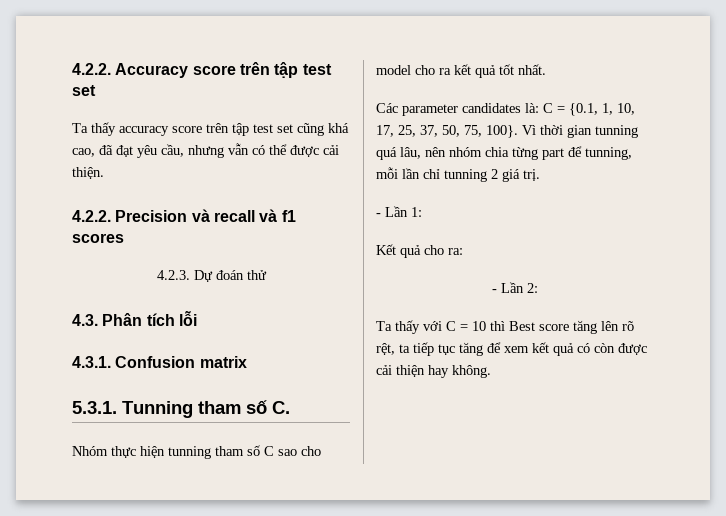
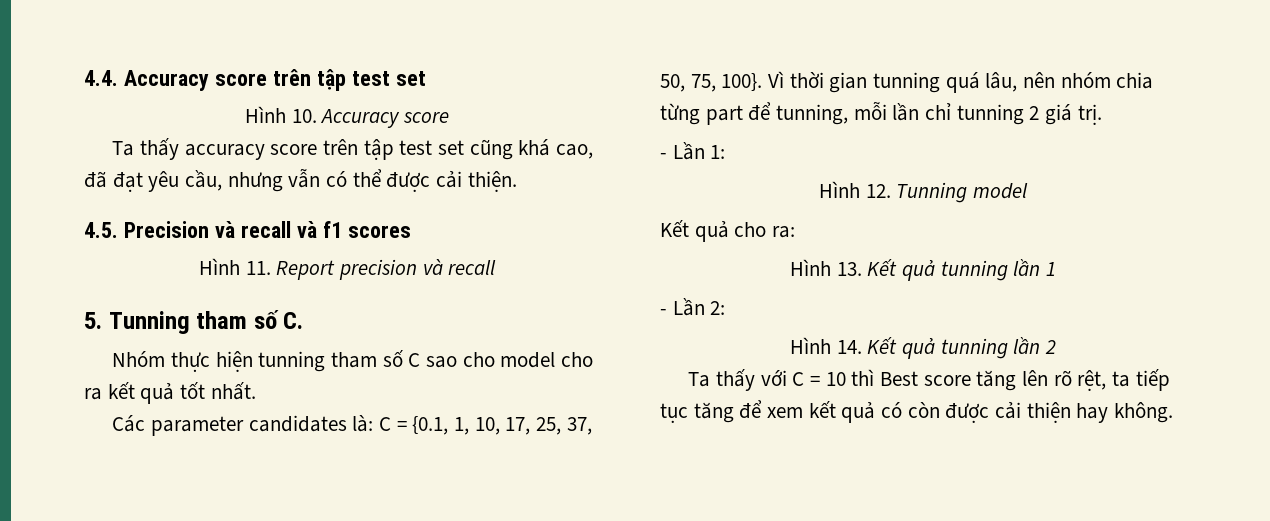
[72,63,111,75] 4.2.2. -> [84,70,118,86] 4.4.
(96, 90) none -> [244,106,450,128] // Hình 10. Accuracy score
[72,210,111,222] 4.2.2. -> [84,222,118,238] 4.5.
[156,270,267,282] [72,311,197,326] [72,356,247,368] [72,401,117,414] 4.2.3. Dự đoán thử // 4.3. Phân tích lỗi // 4.3.1. Confusion matrix // 5.3.1. -> [198,258,497,280] [84,312,102,329] Hình 11. Report precision và recall // 5.
(422, 212) none -> [818,181,1029,203] // Hình 12. Tunning model
[492,282,538,293] - Lần 2: -> [789,259,1057,281] [660,298,726,316] [789,337,1057,359] Hình 13. Kết quả tunning lần 1 // - Lần 2: // Hình 14. Kết quả tunning lần 2

